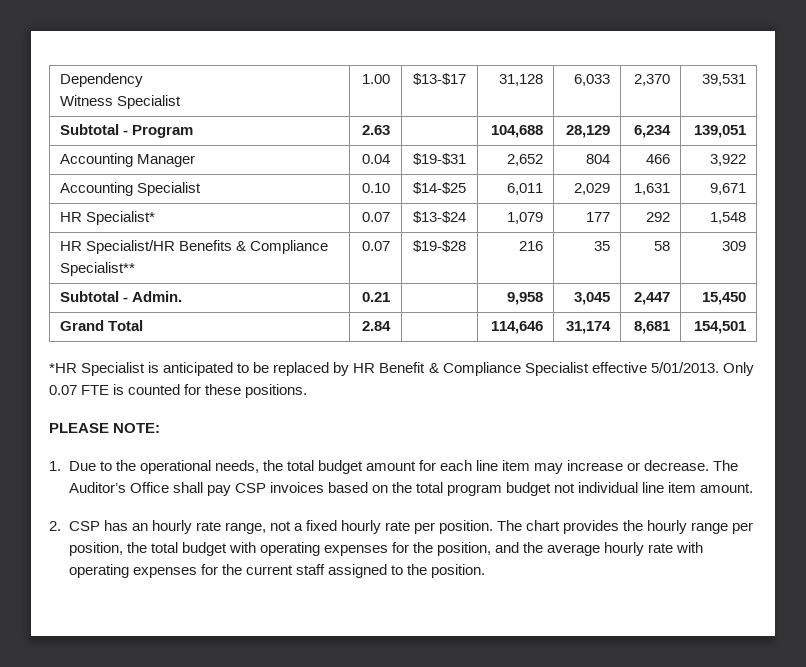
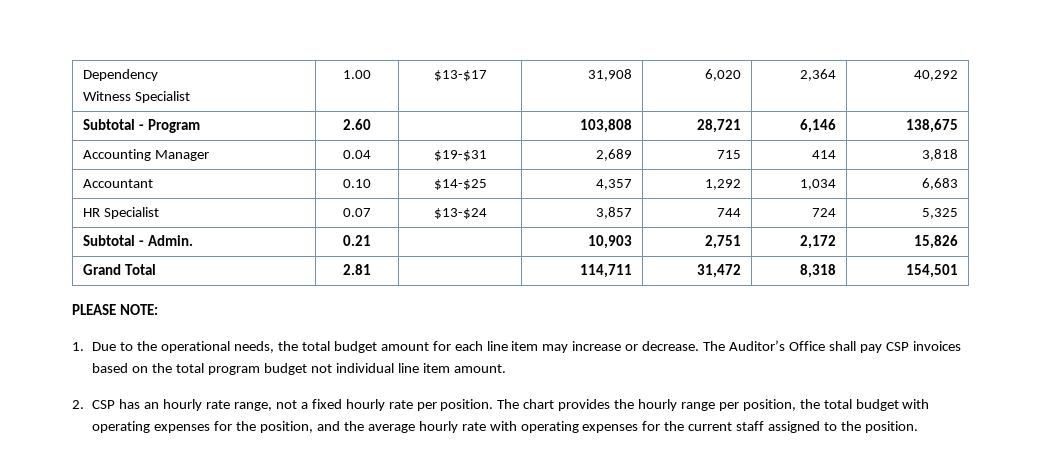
[498,74,543,86] [573,74,610,86] [633,74,670,86] [701,74,746,86] 31,128 | 6,033 | 2,370 | 39,531 -> [588,69,633,81] [705,69,742,81] [800,69,837,81] [914,70,959,81] 31,908 | 6,020 | 2,364 | 40,292
[361,125,390,135] [490,125,543,138] [565,125,610,138] [633,125,671,138] [693,125,746,138] 2.63 | | 104,688 | 28,129 | 6,234 | 139,051 -> [343,119,371,130] [580,119,633,133] [697,119,742,133] [800,119,837,133] [906,119,959,133] 2.60 | | 103,808 | 28,721 | 6,146 | 138,675
[506,154,543,166] [585,154,610,164] [645,154,670,164] [709,154,746,166] [60,182,202,196] [361,183,390,193] [413,182,466,194] [506,183,543,195] [573,183,610,195] [633,183,670,195] [709,183,746,195] [60,211,156,225] 2,652 | 804 | 466 | 3,922 // Accounting Specialist | 0.10 | $14-$25 | 6,011 | 2,029 | 1,631 | 9,671 // HR Specialist* -> [596,149,633,161] [717,150,742,159] [812,150,837,159] [922,149,959,161] [82,179,153,188] [343,179,371,188] [433,179,487,190] [596,179,633,190] [705,179,742,190] [800,179,837,190] [922,178,959,190] [82,207,159,219] 2,689 | 715 | 414 | 3,818 // Accountant | 0.10 | $14-$25 | 4,357 | 1,292 | 1,034 | 6,683 // HR Specialist
[506,212,543,224] [585,212,610,222] [645,212,670,222] [709,212,746,224] [60,240,329,254] [60,262,136,276] [361,241,390,251] [413,240,466,252] [518,241,543,251] [593,241,610,251] [653,241,670,251] [721,241,746,251] [60,291,183,302] [361,292,390,302] [506,292,543,305] [573,292,610,305] [633,292,670,305] [701,292,746,305] [60,320,144,331] [361,321,391,331] [490,321,543,334] [565,321,611,334] [633,321,670,334] [693,321,746,334] [49,362,754,376] [49,384,308,398] 1,079 | 177 | 292 | 1,548 // HR Specialist/HR Benefits & Compliance Specialist** | 0.07 | $19-$28 | 216 | 35 | 58 | 309 // Subtotal - Admin. | 0.21 | | 9,958 | 3,045 | 2,447 | 15,450 // Grand Total | 2.84 | | 114,646 | 31,174 | 8,681 | 154,501 // *HR Specialist is anticipated to be replaced by HR Benefit & Compliance Specialist effective 5/01/2013. Only 0.07 FTE is counted for these positions. -> [596,207,633,219] [717,208,742,217] [812,208,837,217] [922,208,959,219] [82,235,193,246] [343,235,371,246] [588,235,633,249] [705,235,742,249] [800,235,837,249] [914,235,959,249] [82,264,156,275] [343,264,371,275] [580,264,633,278] [697,264,742,278] [800,264,837,278] [906,264,959,278] 3,857 | 744 | 724 | 5,325 // Subtotal - Admin. | 0.21 | | 10,903 | 2,751 | 2,172 | 15,826 // Grand Total | 2.81 | | 114,711 | 31,472 | 8,318 | 154,501

